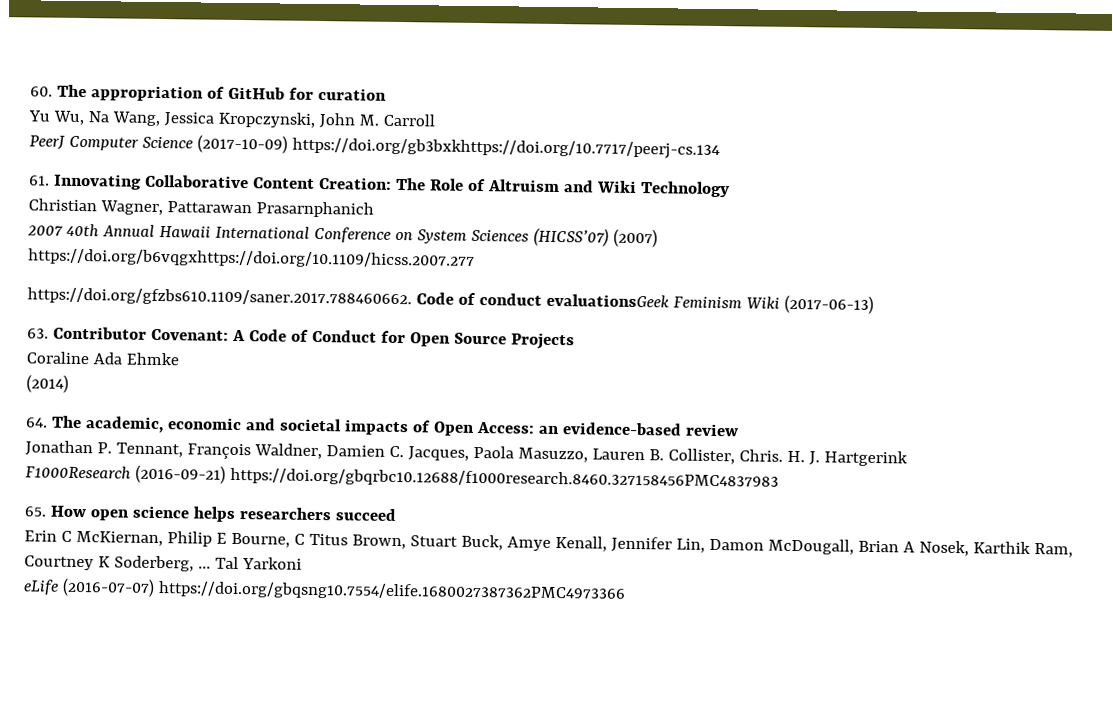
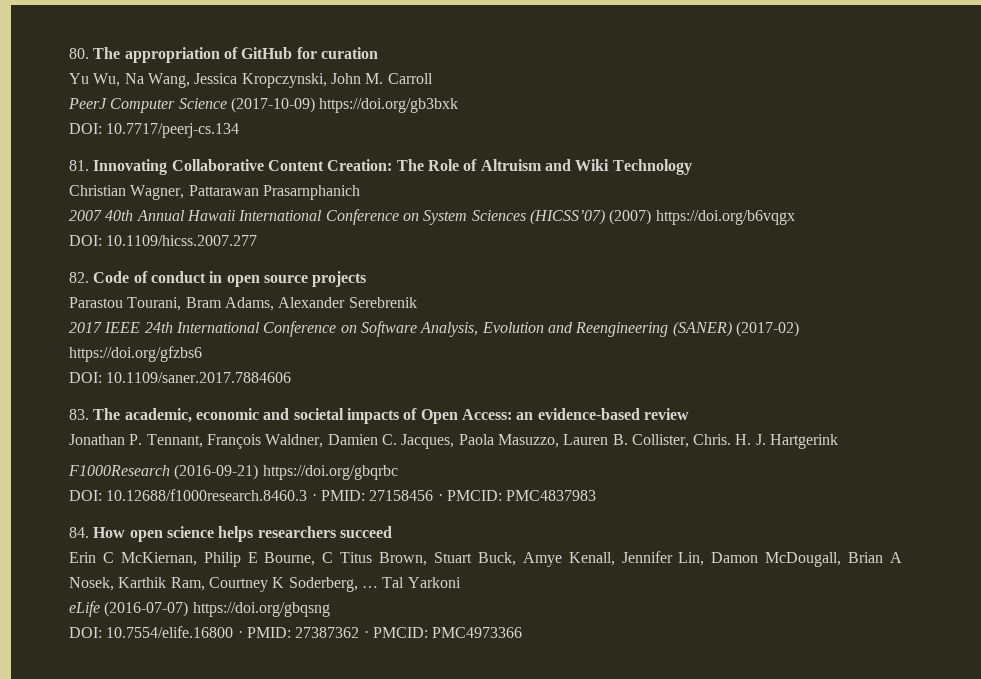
[30,86,53,97] 60. -> [69,48,89,59] 80.
[291,137,720,160] [29,175,50,186] https://doi.org/gb3bxkhttps://doi.org/10.7717/peerj-cs.134 // 61. -> [319,98,459,113] [69,123,240,138] [69,160,89,171] https://doi.org/gb3bxk // DOI: 10.7717/peerj-cs.134 // 81.
[28,248,475,269] [27,287,874,314] [27,326,575,350] [26,351,179,366] [26,374,69,393] [25,417,48,428] https://doi.org/b6vqgxhttps://doi.org/10.1109/hicss.2007.277 // https://doi.org/gfzbs610.1109/saner.2017.788460662. Code of conduct evaluationsGeek Feminism Wiki (2017-06-13) // 63. Contributor Covenant: A Code of Conduct for Open Source Projects // Coraline Ada Ehmke // (2014) // 64. -> [655,210,795,225] [69,235,258,246] [69,271,367,287] [69,297,417,311] [69,321,799,337] [69,346,202,362] [69,372,292,383] [69,409,89,420] https://doi.org/b6vqgx // DOI: 10.1109/hicss.2007.277 // 82. Code of conduct in open source projects // Parastou Tourani, Bram Adams, Alexander Serebrenik // 2017 IEEE 24th International Conference on Software Analysis, Evolution and Reengineering (SANER) (2017-02) https://doi.org/gfzbs6 // DOI: 10.1109/saner.2017.7884606 // 83.
[229,467,779,490] [24,506,47,517] https://doi.org/gbqrbc10.12688/f1000research.8460.327158456PMC4837983 // 65. -> [262,465,398,480] [69,489,597,501] [69,527,89,538] https://doi.org/gbqrbc // DOI: 10.12688/f1000research.8460.3 · PMID: 27158456 · PMCID: PMC4837983 // 84.
[157,581,626,602] https://doi.org/gbqsng10.7554/elife.1680027387362PMC4973366 -> [192,602,330,617] [69,626,523,638] https://doi.org/gbqsng // DOI: 10.7554/elife.16800 · PMID: 27387362 · PMCID: PMC4973366

